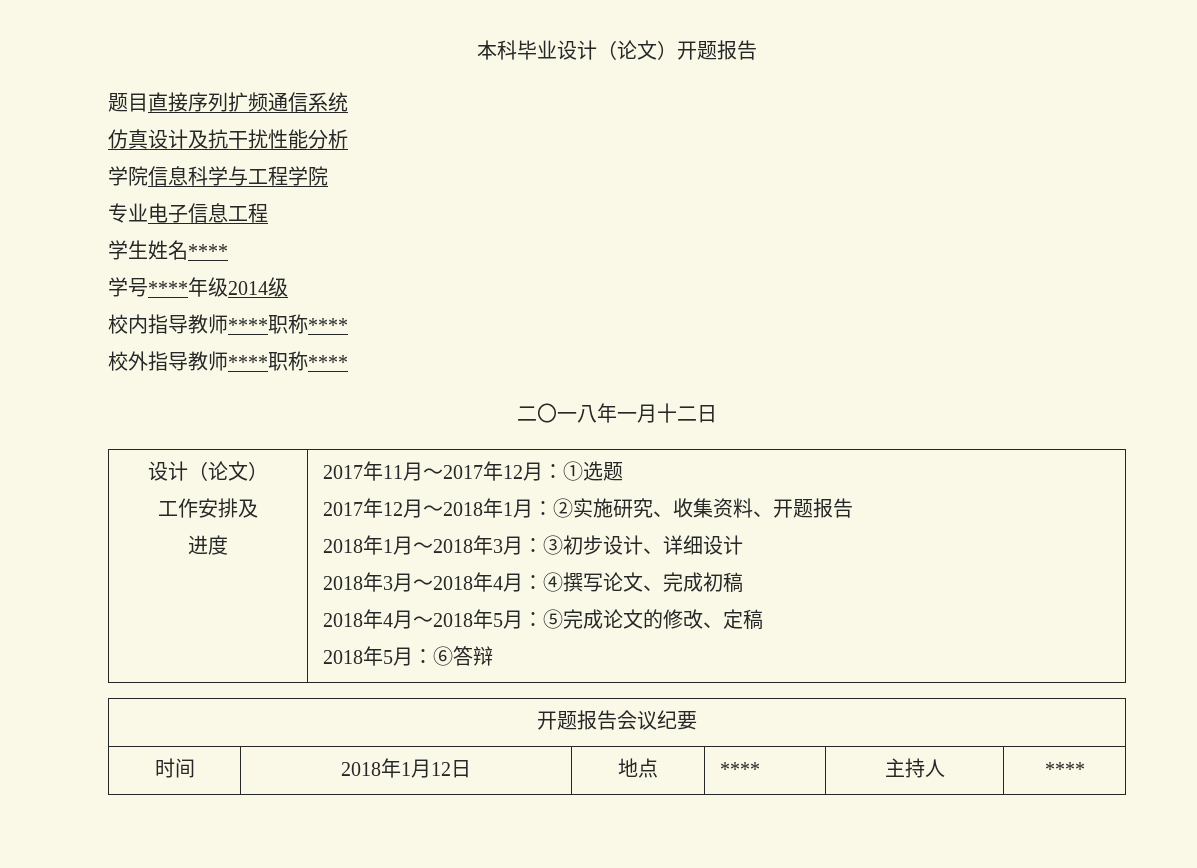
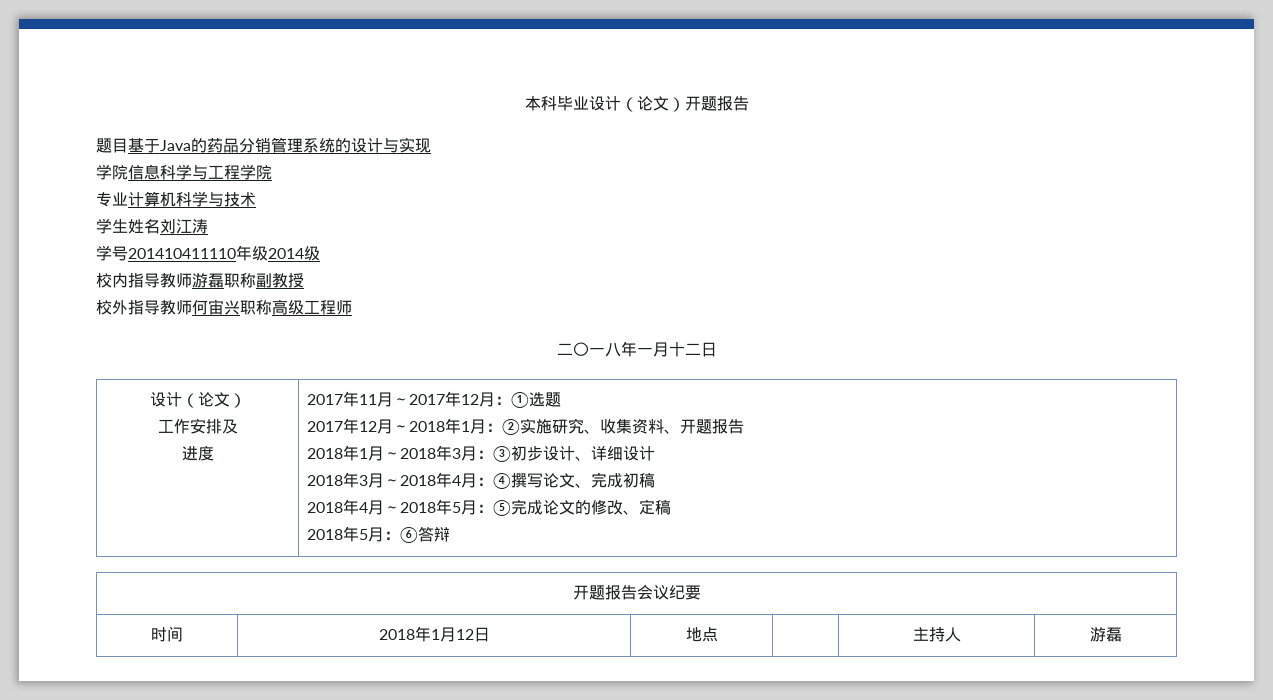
[148,92,348,112] [108,129,348,149] 直接序列扩频通信系统 // 仿真设计及抗干扰性能分析 -> [128,137,431,153] 基于Java的药品分销管理系统的设计与实现
[148,203,268,223] 电子信息工程 -> [128,191,256,207] 计算机科学与技术
[188,244,228,258] **** -> [160,219,208,234] 刘江涛
[148,281,188,295] **** -> [128,248,236,259] 201410411110
[228,314,348,334] ****职称**** -> [192,273,304,288] 游磊职称副教授
[228,351,348,371] ****职称**** -> [192,299,352,315] 何宙兴职称高级工程师
[719,762,760,776] **** -> (718, 634) none
[1044,762,1085,776] **** -> [1089,627,1122,642] 游磊

